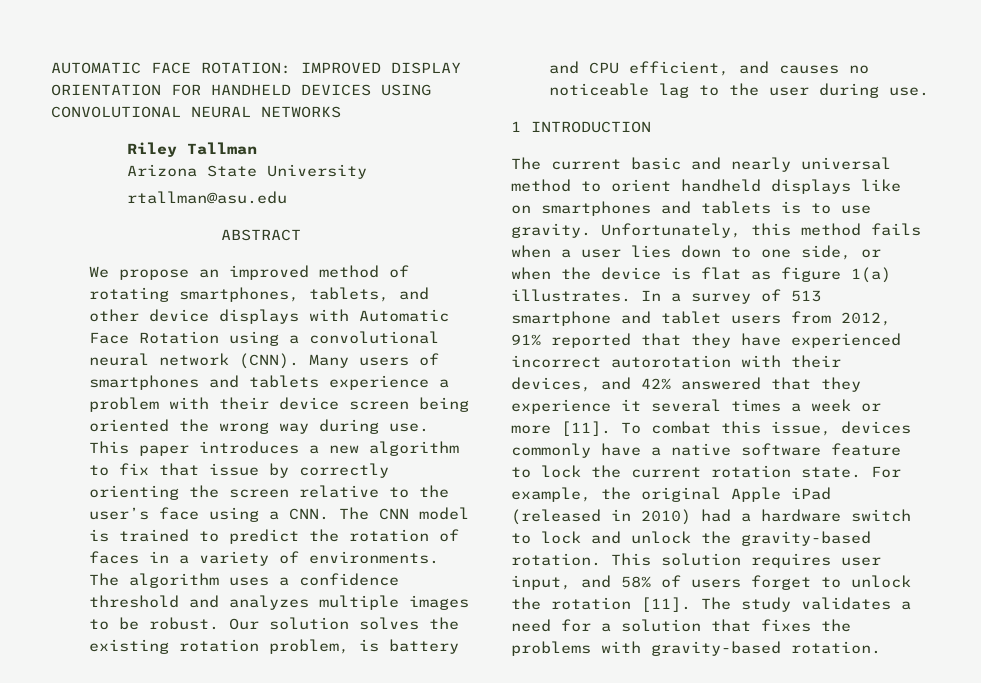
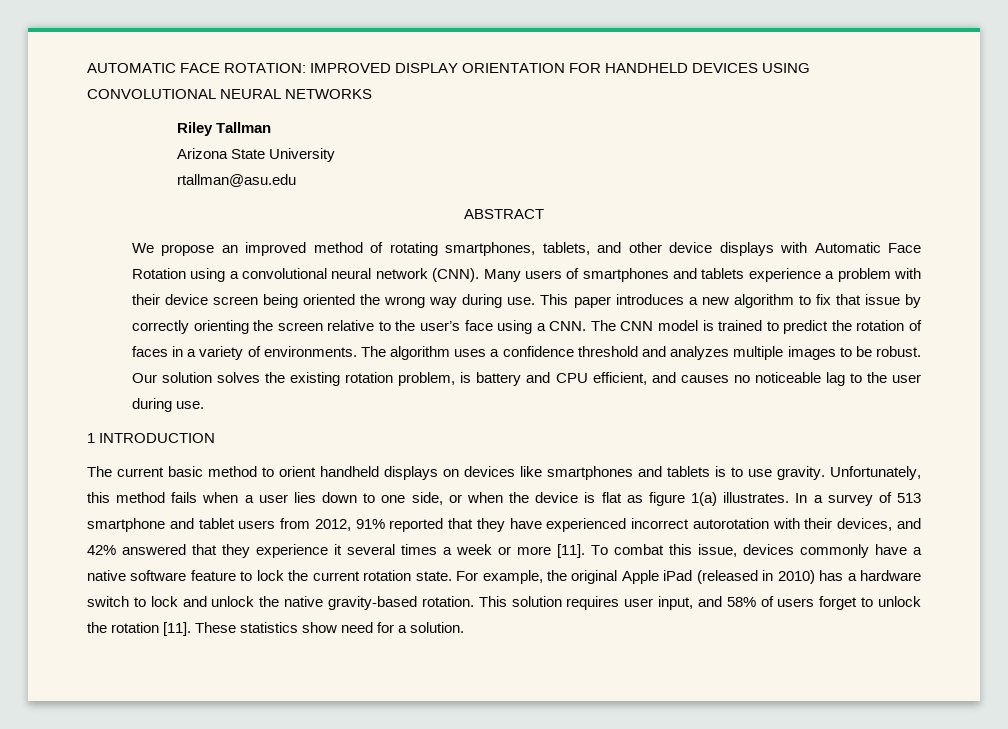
[691,157,891,172] and nearly universal -> (203, 471) none
[861,179,901,192] [511,205,531,214] like on -> [443,466,542,477] on devices like
[701,509,731,522] had -> [819,570,844,581] has
(731, 537) none -> [284,596,324,607] native
[701,597,911,612] [511,619,851,632] [511,641,881,656] The study validates a need for a solution that fixes the problems with gravity-based rotation. -> [195,622,465,633] These statistics show need for a solution.

